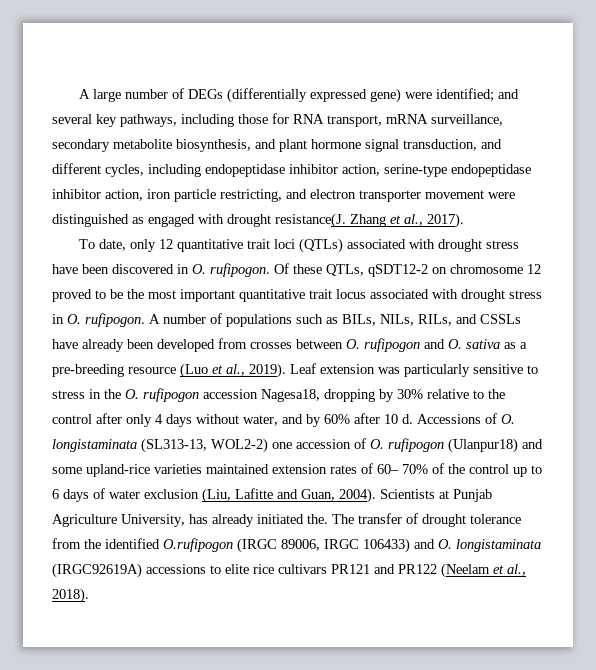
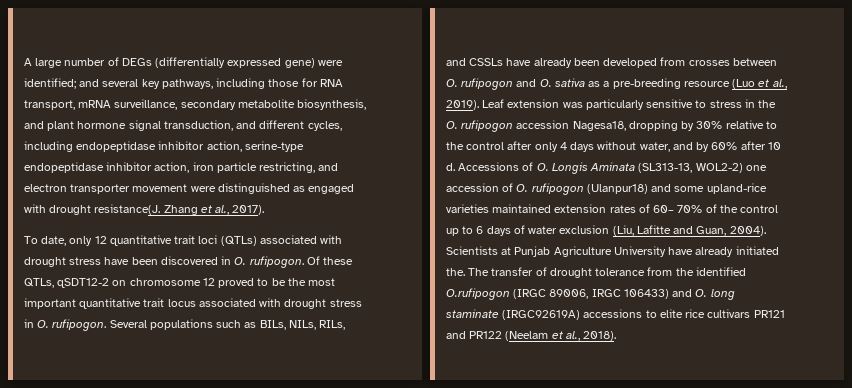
[149,313,222,324] A number of -> [109,320,147,328] Several
[52,439,137,452] longistaminata -> [551,162,636,174] Longis Aminata
[121,514,208,527] University, has -> [613,246,694,257] University have
[456,539,541,552] longistaminata -> [710,289,735,300] [446,309,499,318] long staminate

